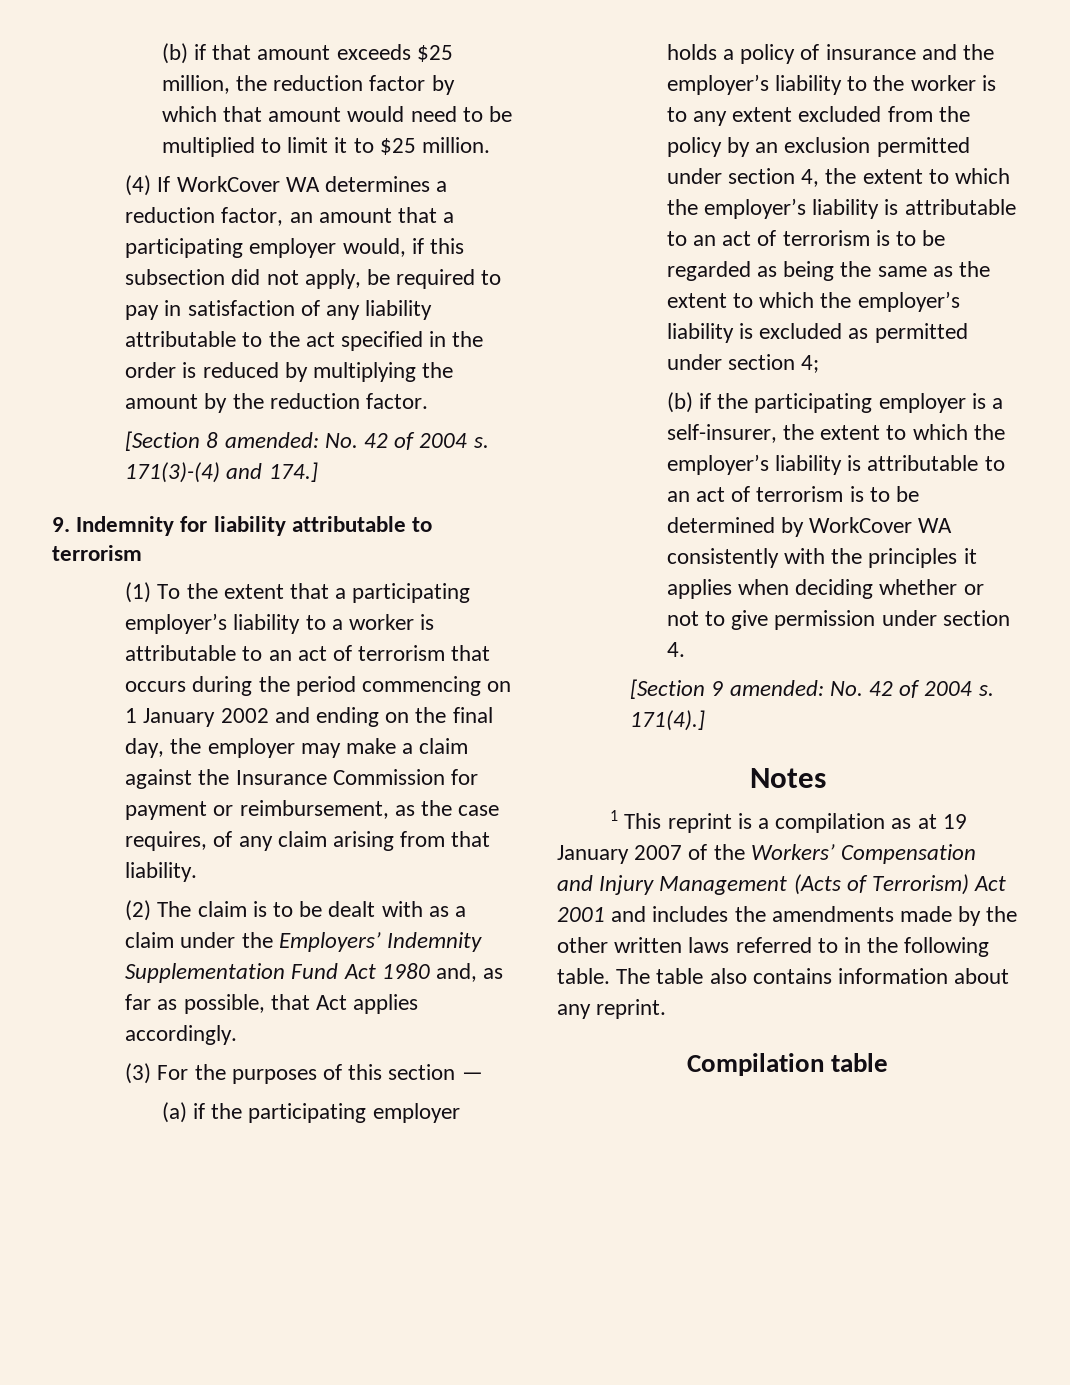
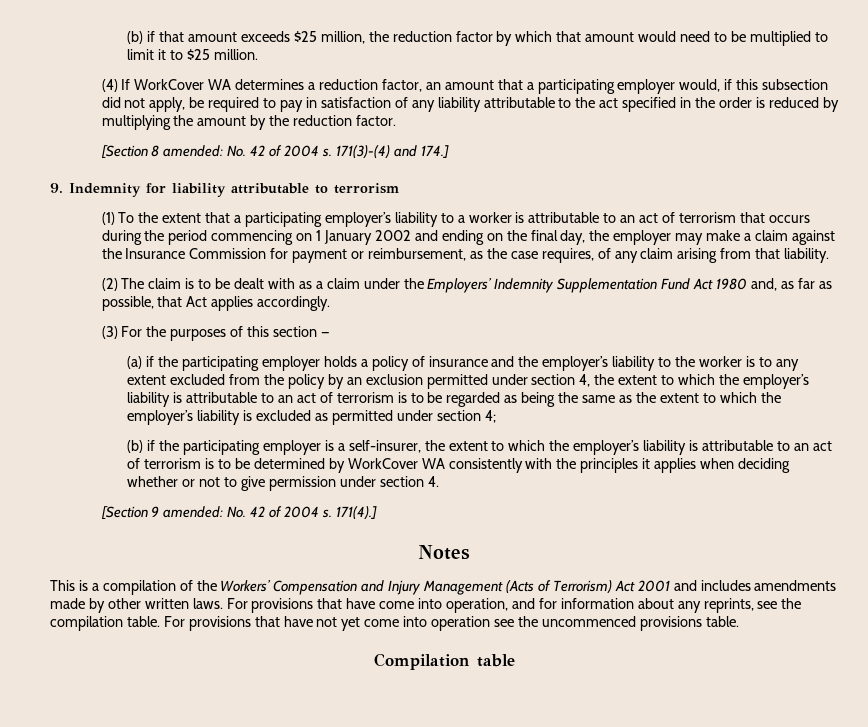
[610,810,967,833] [557,845,683,864] 1 This reprint is a compilation as at 19 January 2007 -> [50,580,176,595] This is a compilation
[734,906,766,922] the -> (751, 585) none
[986,906,1018,922] the -> (105, 605) none
[688,937,990,957] [557,968,1010,984] [557,999,667,1019] laws referred to in the following table. The table also contains information about any reprint. -> [192,598,802,613] [50,616,739,631] laws. For provisions that have come into operation, and for information about any reprints, see the compilation table. For provisions that have not yet come into operation see the uncommenced provisions table.

